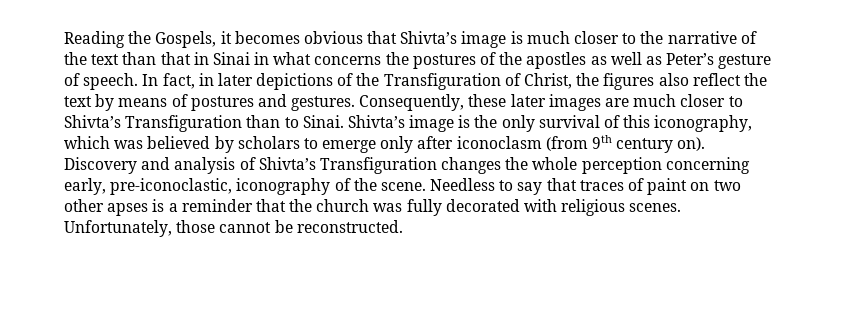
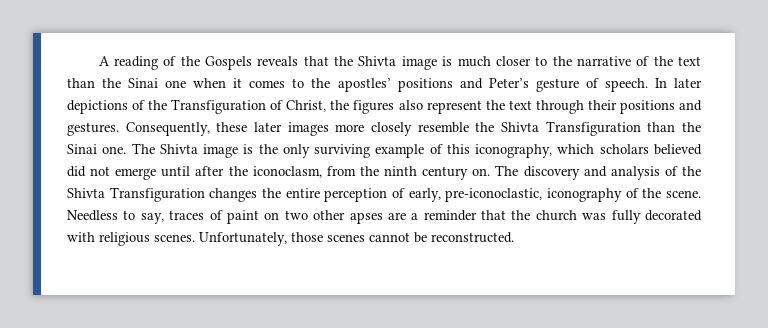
[64,31,458,48] Reading the Gospels, it becomes obvious that Shivta’s -> [98,56,397,70] A reading of the Gospels reveals that the Shivta
[160,52,662,69] that in Sinai in what concerns the postures of the apostles as well as -> [102,78,483,92] the Sinai one when it comes to the apostles’ positions and
[162,73,214,89] fact, in -> (667, 83) none
[692,73,767,86] [64,94,254,111] reflect the text by means of postures -> [426,100,675,114] represent the text through their positions
[605,94,743,107] [64,115,405,132] are much closer to Shivta’s Transfiguration than to Sinai. Shivta’s -> [335,121,701,136] [67,143,198,154] more closely resemble the Shivta Transfiguration than the Sinai one. The Shivta
[538,115,600,128] survival -> [314,144,425,158] surviving example
[114,135,706,153] [64,157,137,174] was believed by scholars to emerge only after iconoclasm (from 9th century on). Discovery -> [599,144,702,155] [67,165,580,180] scholars believed did not emerge until after the iconoclasm, from the ninth century on. The discovery
[258,157,316,170] Shivta’s -> [682,166,701,176] [67,188,105,198] the Shivta
[532,157,750,174] whole perception concerning -> [285,188,405,202] entire perception of
[517,178,577,195] say that -> [140,213,164,224] say,
[152,199,165,212] is -> [387,212,406,220] are
(216, 226) none -> [327,234,365,242] scenes

